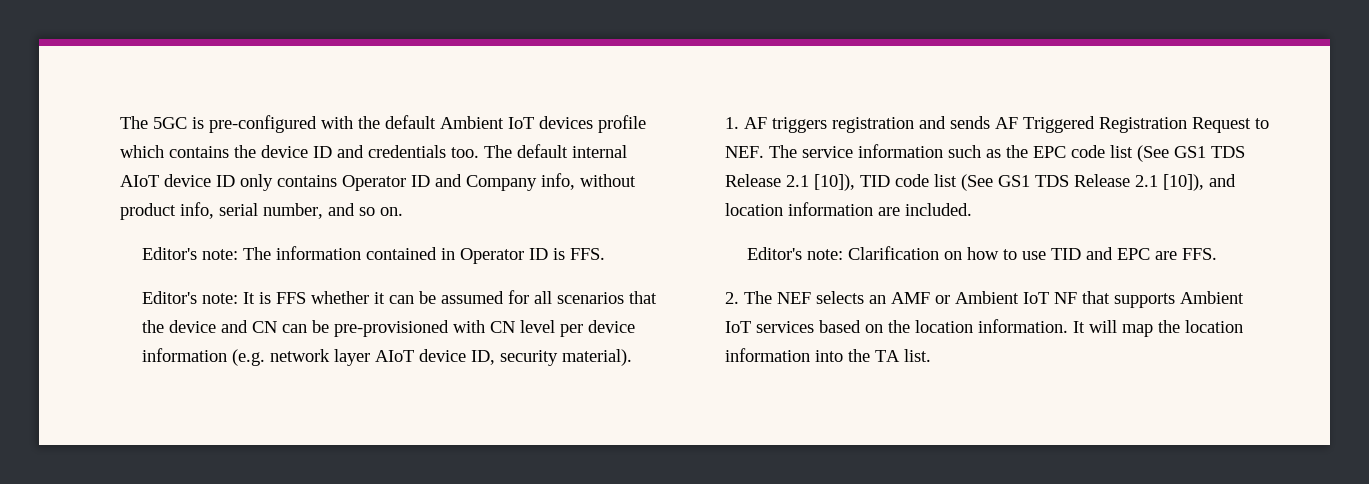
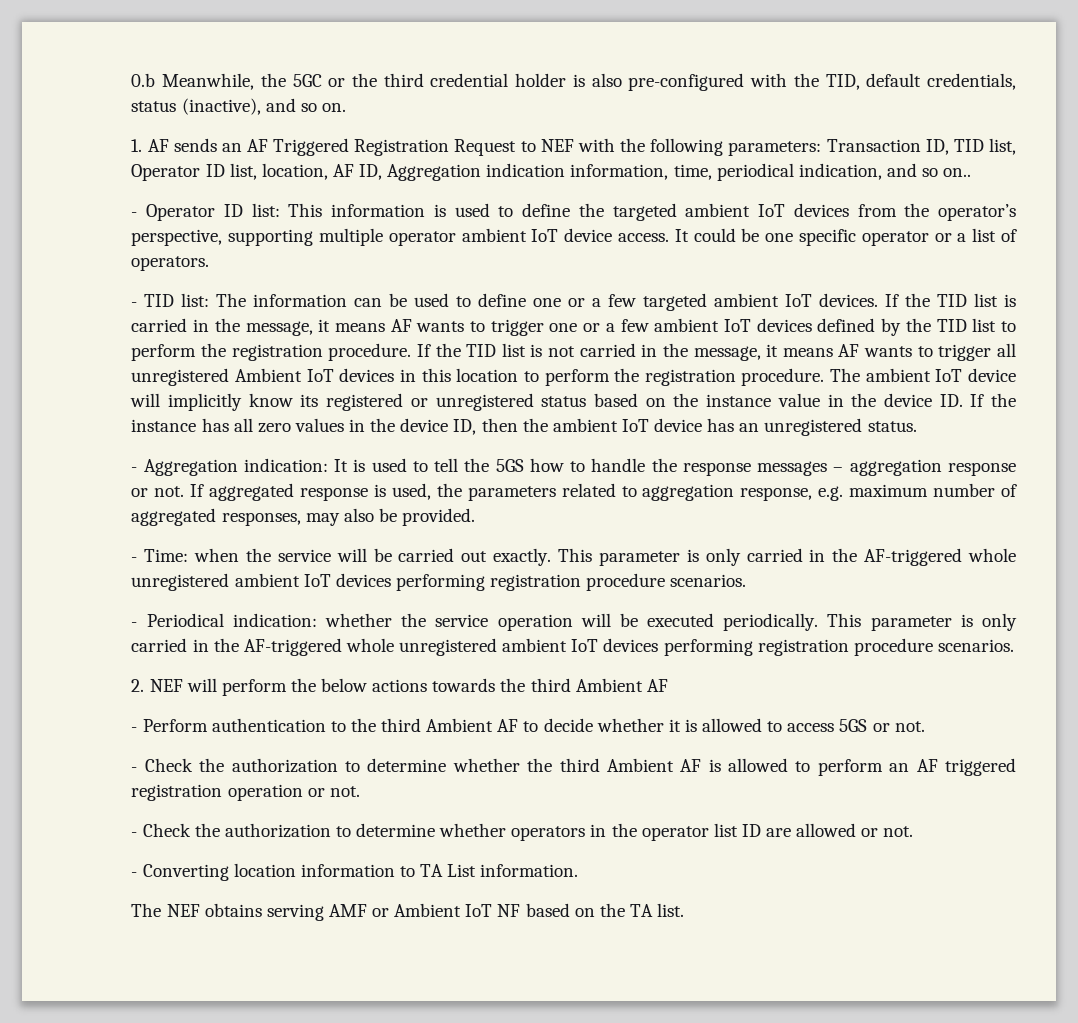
[120,115,647,133] [120,144,628,158] [120,173,637,191] [120,202,404,220] [141,246,605,264] [141,290,657,304] [141,320,635,337] [141,348,632,366] [725,116,991,133] The 5GC is pre-configured with the default Ambient IoT devices profile which contains the device ID and credentials too. The default internal AIoT device ID only contains Operator ID and Company info, without product info, serial number, and so on. // Editor's note: The information contained in Operator ID is FFS. // Editor's note: It is FFS whether it can be assumed for all scenarios that the device and CN can be pre-provisioned with CN level per device information (e.g. network layer AIoT device ID, security material). // 1. AF triggers registration and sends -> [131,73,1016,91] [131,98,346,115] [131,138,242,152] 0.b Meanwhile, the 5GC or the third credential holder is also pre-configured with the TID, default credentials, status (inactive), and so on. // 1. AF sends an
[725,144,1246,162] [725,174,1237,191] [725,202,973,216] [746,246,1217,260] [725,291,887,304] NEF. The service information such as the EPC code list (See GS1 TDS Release 2.1 [10]), TID code list (See GS1 TDS Release 2.1 [10]), and location information are included. // Editor's note: Clarification on how to use TID and EPC are FFS. // 2. The NEF selects an -> [540,138,1017,156] [131,163,972,181] [131,203,1016,221] [131,228,1018,246] [131,256,210,271] [131,293,1016,311] [131,318,1017,336] [131,343,1016,361] [131,368,1016,386] [130,393,1016,411] [131,418,917,436] [131,458,1016,476] [131,483,1017,501] [131,508,476,526] [131,548,1016,566] [131,573,747,591] [131,613,1017,631] [131,638,1014,656] [131,678,668,696] [131,718,925,732] [131,758,1017,776] [131,784,360,801] [131,823,914,841] [131,863,579,881] [131,903,324,921] NEF with the following parameters: Transaction ID, TID list, Operator ID list, location, AF ID, Aggregation indication information, time, periodical indication, and so on.. // - Operator ID list: This information is used to define the targeted ambient IoT devices from the operator’s perspective, supporting multiple operator ambient IoT device access. It could be one specific operator or a list of operators. // - TID list: The information can be used to define one or a few targeted ambient IoT devices. If the TID list is carried in the message, it means AF wants to trigger one or a few ambient IoT devices defined by the TID list to perform the registration procedure. If the TID list is not carried in the message, it means AF wants to trigger all unregistered Ambient IoT devices in this location to perform the registration procedure. The ambient IoT device will implicitly know its registered or unregistered status based on the instance value in the device ID. If the instance has all zero values in the device ID, then the ambient IoT device has an unregistered status. // - Aggregation indication: It is used to tell the 5GS how to handle the response messages – aggregation response or not. If aggregated response is used, the parameters related to aggregation response, e.g. maximum number of aggregated responses, may also be provided. // - Time: when the service will be carried out exactly. This parameter is only carried in the AF-triggered whole unregistered ambient IoT devices performing registration procedure scenarios. // - Periodical indication: whether the service operation will be executed periodically. This parameter is only carried in the AF-triggered whole unregistered ambient IoT devices performing registration procedure scenarios. // 2. NEF will perform the below actions towards the third Ambient AF // - Perform authentication to the third Ambient AF to decide whether it is allowed to access 5GS or not. // - Check the authorization to determine whether the third Ambient AF is allowed to perform an AF triggered registration operation or not. // - Check the authorization to determine whether operators in the operator list ID are allowed or not. // - Converting location information to TA List information. // The NEF obtains serving
[1082,291,1245,308] [725,319,1244,337] [725,348,844,362] that supports Ambient IoT services based on the location information. It will map the location information into -> [525,903,595,917] based on

